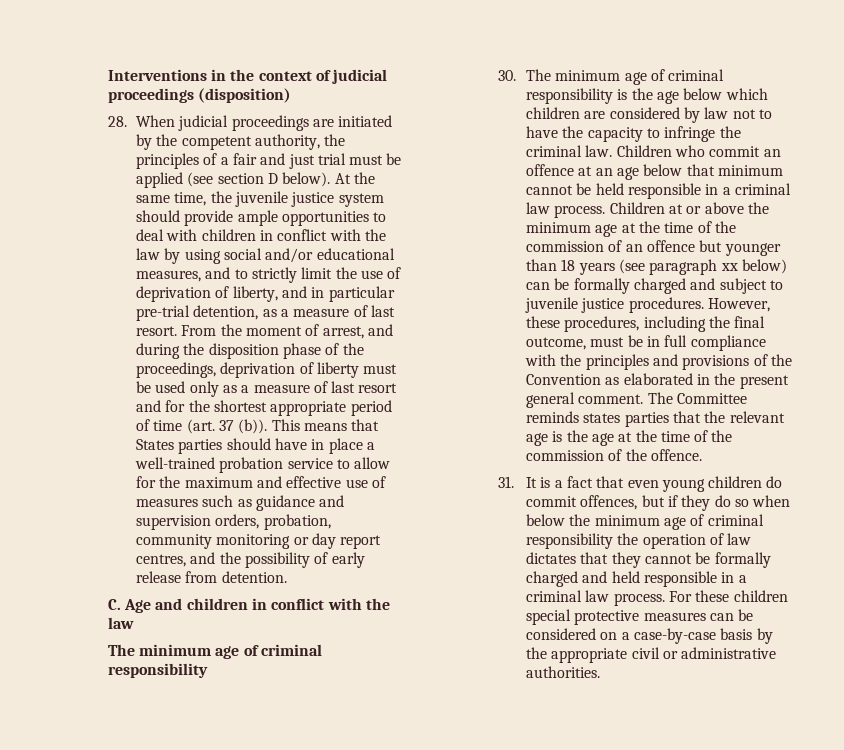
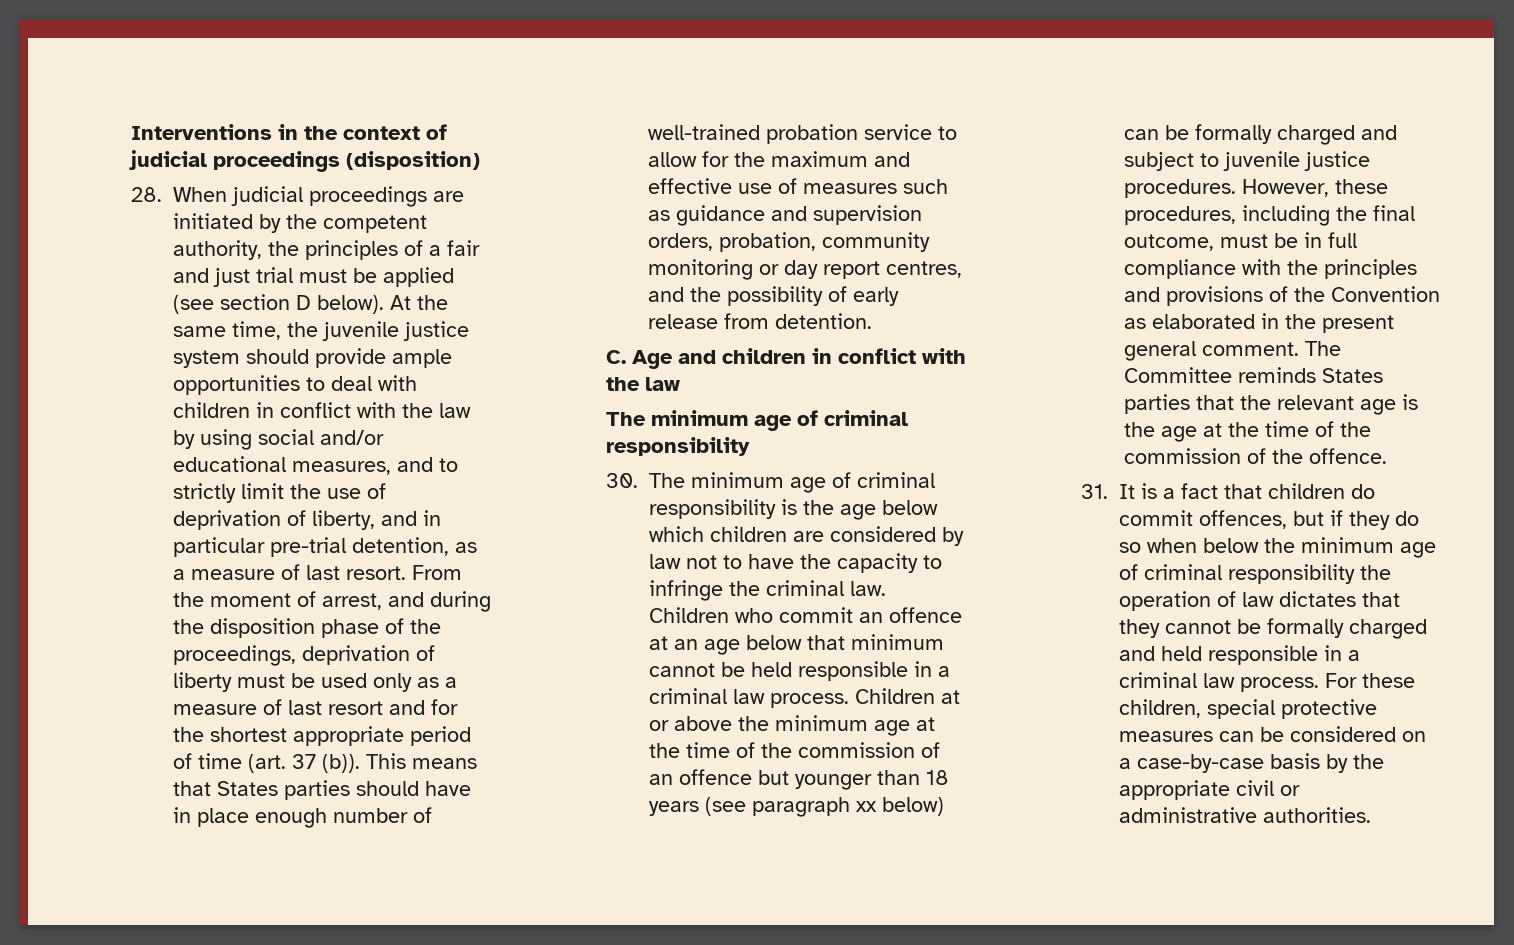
[366,442,375,450] a -> [254,807,432,828] enough number of
[583,413,621,423] states -> [1321,368,1383,383] States
[627,479,705,492] even young -> (1262, 491) none
[733,590,788,602] children -> [1118,699,1201,718] children,

